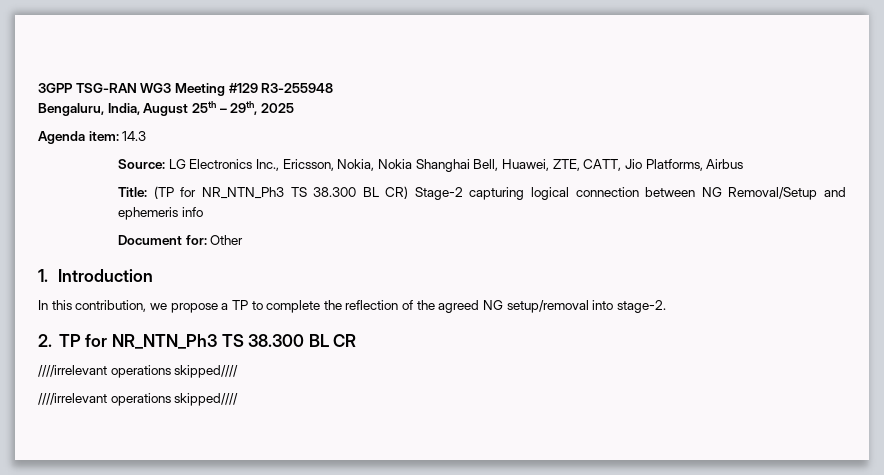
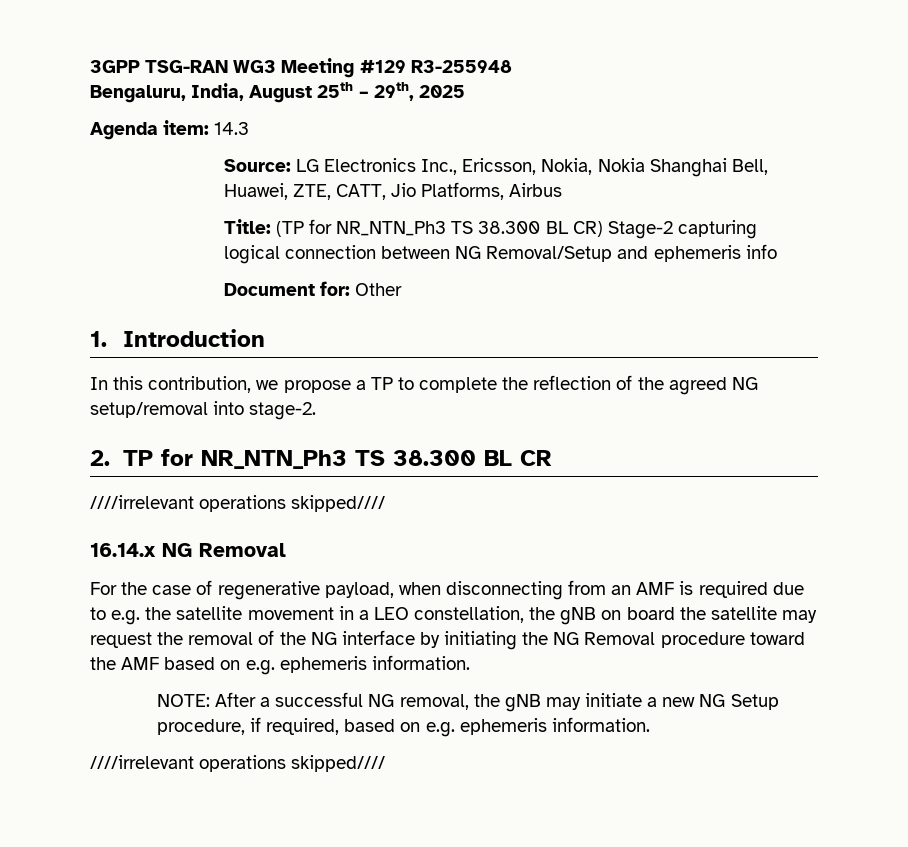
(239, 371) none -> [90,543,286,557] [90,580,804,600] [90,606,817,625] [90,630,805,650] [90,655,470,675] [156,692,779,712] [156,717,650,737] // 16.14.x NG Removal // For the case of regenerative payload, when disconnecting from an AMF is required due to e.g. the satellite movement in a LEO constellation, the gNB on board the satellite may request the removal of the NG interface by initiating the NG Removal procedure toward the AMF based on e.g. ephemeris information. // NOTE: After a successful NG removal, the gNB may initiate a new NG Setup procedure, if required, based on e.g. ephemeris information.

